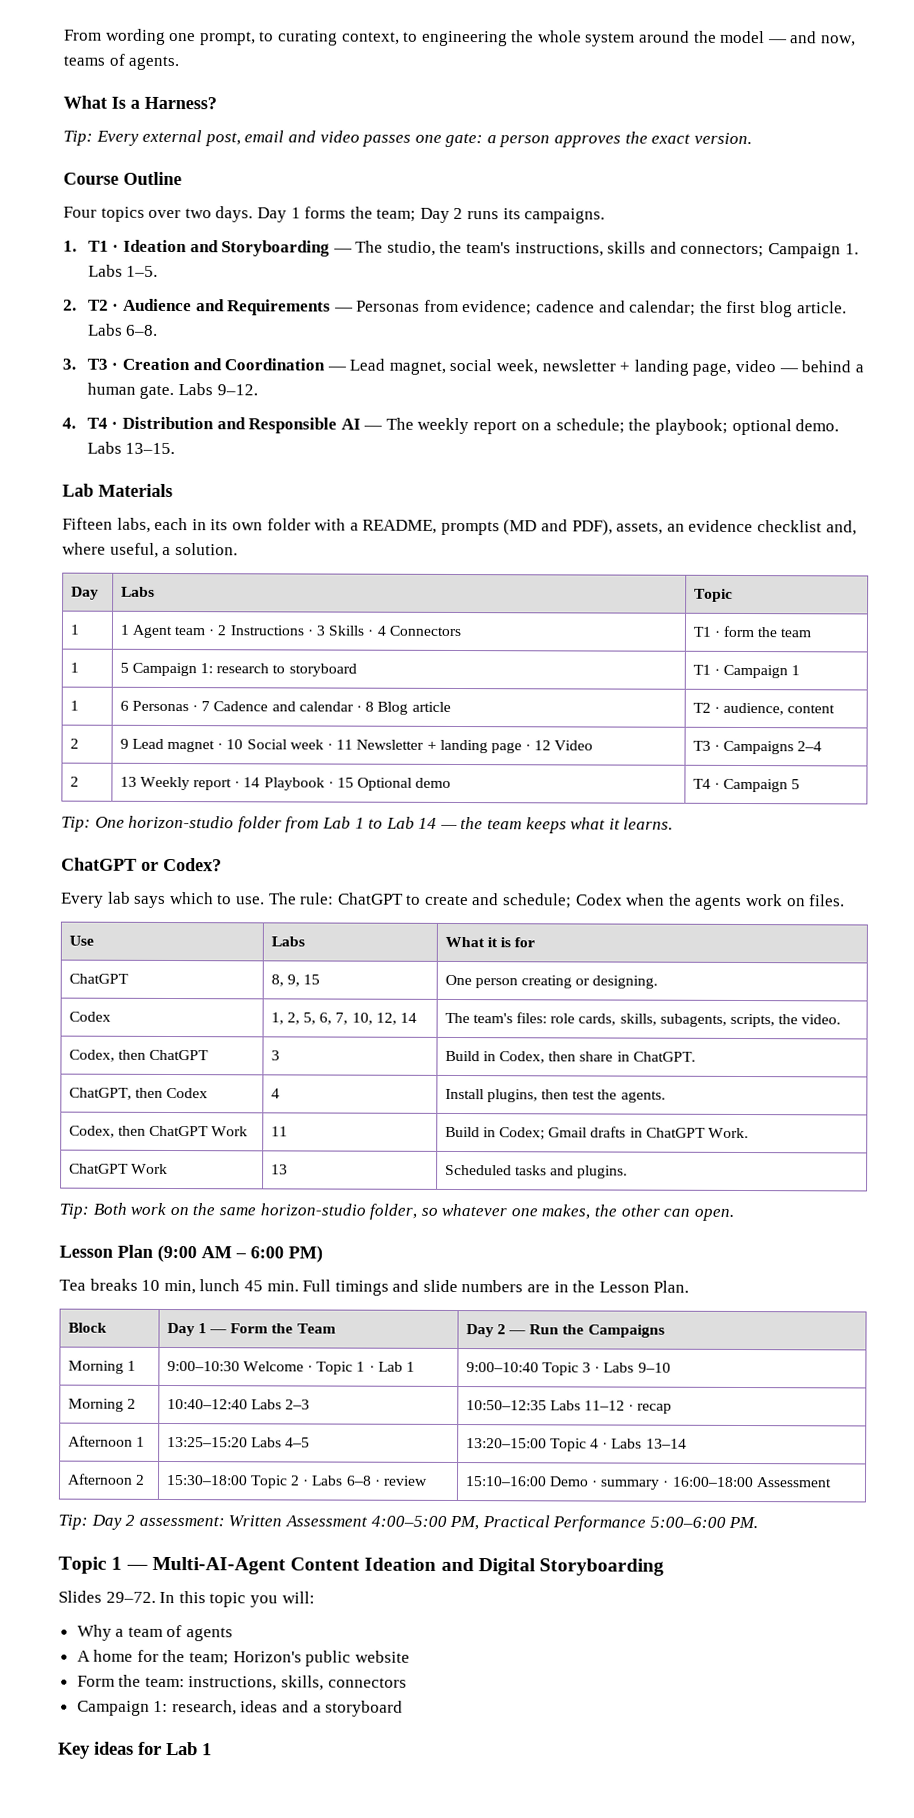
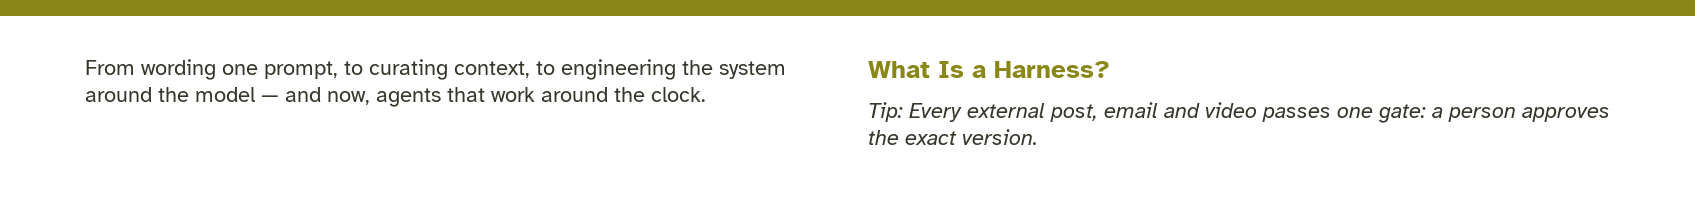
[537,30,582,43] whole -> (713, 67) none
[63,53,180,71] teams of agents. -> [376,87,706,107] agents that work around the clock.
[63,171,182,186] [63,206,606,224] [63,239,859,259] [87,264,159,277] [63,298,847,318] [86,323,159,336] [62,357,864,376] [86,382,258,400] [62,416,840,436] [86,441,176,455] [62,483,173,498] [62,517,857,536] [62,542,238,558] [70,586,99,600] [120,586,155,597] [693,588,733,602] [69,624,79,635] [119,624,461,639] [692,625,812,638] [69,662,79,673] [119,662,357,677] [692,664,801,679] [69,700,79,711] [119,700,451,715] [692,702,836,716] [69,738,79,749] [119,738,594,754] [692,740,823,755] [69,776,79,787] [119,776,452,791] [692,778,801,793] [61,815,674,834] [61,857,222,872] [61,891,846,910] [68,935,94,946] [270,936,305,947] [444,936,536,948] [68,973,129,984] [270,974,321,987] [444,974,659,989] [68,1011,111,1022] [270,1012,417,1025] [444,1012,842,1028] [68,1049,210,1062] [270,1050,280,1061] [444,1050,696,1064] [68,1087,209,1100] [270,1088,280,1099] [444,1088,666,1103] [68,1125,249,1138] [270,1126,288,1137] [444,1126,749,1141] [68,1163,168,1174] [270,1164,288,1175] [444,1164,629,1179] [59,1202,734,1221] [59,1244,323,1263] [59,1278,690,1296] [67,1322,107,1333] [166,1322,336,1337] [465,1324,665,1338] [67,1360,136,1374] [166,1360,415,1375] [465,1362,671,1376] [67,1398,136,1412] [166,1398,311,1410] [465,1400,673,1414] [67,1435,145,1447] [166,1436,311,1448] [465,1438,687,1452] [66,1473,145,1485] [165,1474,428,1489] [464,1476,832,1490] [58,1514,759,1532] [58,1556,665,1576] [58,1590,315,1608] [76,1624,234,1642] [76,1649,410,1667] [76,1674,407,1691] [76,1700,404,1717] [58,1741,212,1759] // Course Outline // Four topics over two days. Day 1 forms the team; Day 2 runs its campaigns. // 1. T1 · Ideation and Storyboarding — The studio, the team's instructions, skills and connectors; Campaign 1. Labs 1–5. // 2. T2 · Audience and Requirements — Personas from evidence; cadence and calendar; the first blog article. Labs 6–8. // 3. T3 · Creation and Coordination — Lead magnet, social week, newsletter + landing page, video — behind a human gate. Labs 9–12. // 4. T4 · Distribution and Responsible AI — The weekly report on a schedule; the playbook; optional demo. Labs 13–15. // Lab Materials // Fifteen labs, each in its own folder with a README, prompts (MD and PDF), assets, an evidence checklist and, where useful, a solution. // Day | Labs | Topic // 1 | 1 Agent team · 2 Instructions · 3 Skills · 4 Connectors | T1 · form the team // 1 | 5 Campaign 1: research to storyboard | T1 · Campaign 1 // 1 | 6 Personas · 7 Cadence and calendar · 8 Blog article | T2 · audience, content // 2 | 9 Lead magnet · 10 Social week · 11 Newsletter + landing page · 12 Video | T3 · Campaigns 2–4 // 2 | 13 Weekly report · 14 Playbook · 15 Optional demo | T4 · Campaign 5 // Tip: One horizon-studio folder from Lab 1 to Lab 14 — the team keeps what it learns. // ChatGPT or Codex? // Every lab says which to use. The rule: ChatGPT to create and schedule; Codex when the agents work on files. // Use | Labs | What it is for // ChatGPT | 8, 9, 15 | One person creating or designing. // Codex | 1, 2, 5, 6, 7, 10, 12, 14 | The team's files: role cards, skills, subagents, scripts, the video. // Codex, then ChatGPT | 3 | Build in Codex, then share in ChatGPT. // ChatGPT, then Codex | 4 | Install plugins, then test the agents. // Codex, then ChatGPT Work | 11 | Build in Codex; Gmail drafts in ChatGPT Work. // ChatGPT Work | 13 | Scheduled tasks and plugins. // Tip: Both work on the same horizon-studio folder, so whatever one makes, the other can open. // Lesson Plan (9:00 AM – 6:00 PM) // Tea breaks 10 min, lunch 45 min. Full timings and slide numbers are in the Lesson Plan. // Block | Day 1 — Form the Team | Day 2 — Run the Campaigns // Morning 1 | 9:00–10:30 Welcome · Topic 1 · Lab 1 | 9:00–10:40 Topic 3 · Labs 9–10 // Morning 2 | 10:40–12:40 Labs 2–3 | 10:50–12:35 Labs 11–12 · recap // Afternoon 1 | 13:25–15:20 Labs 4–5 | 13:20–15:00 Topic 4 · Labs 13–14 // Afternoon 2 | 15:30–18:00 Topic 2 · Labs 6–8 · review | 15:10–16:00 Demo · summary · 16:00–18:00 Assessment // Tip: Day 2 assessment: Written Assessment 4:00–5:00 PM, Practical Performance 5:00–6:00 PM. // Topic 1 — Multi-AI-Agent Content Ideation and Digital Storyboarding // Slides 29–72. In this topic you will: // Why a team of agents // A home for the team; Horizon's public website // Form the team: instructions, skills, connectors // Campaign 1: research, ideas and a storyboard // Key ideas for Lab 1 -> (1038, 137) none

